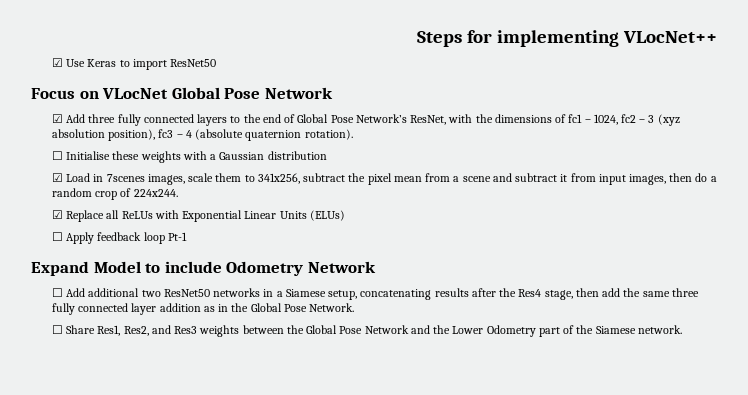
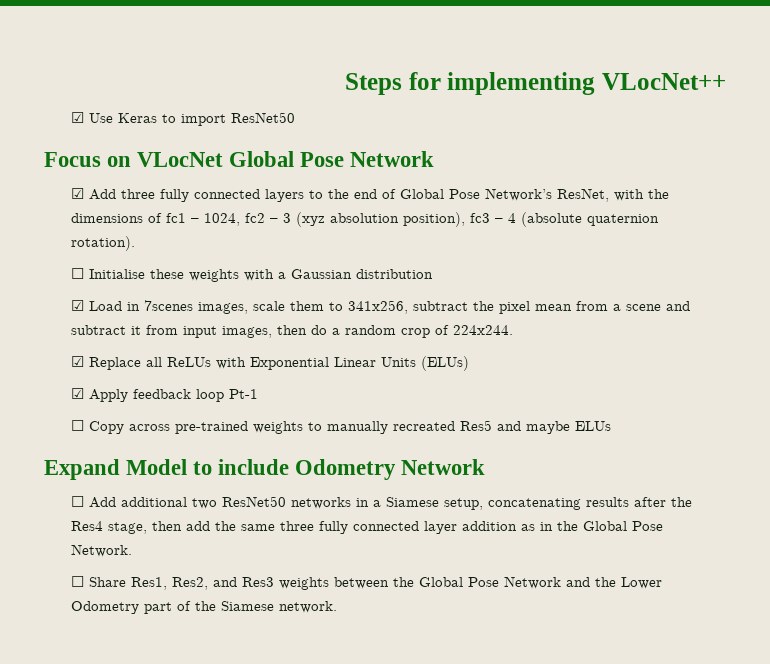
[51,232,63,241] ☐ -> [70,388,84,399] ☑
(187, 236) none -> [70,420,611,434] // ☐ Copy across pre-trained weights to manually recreated Res5 and maybe ELUs

